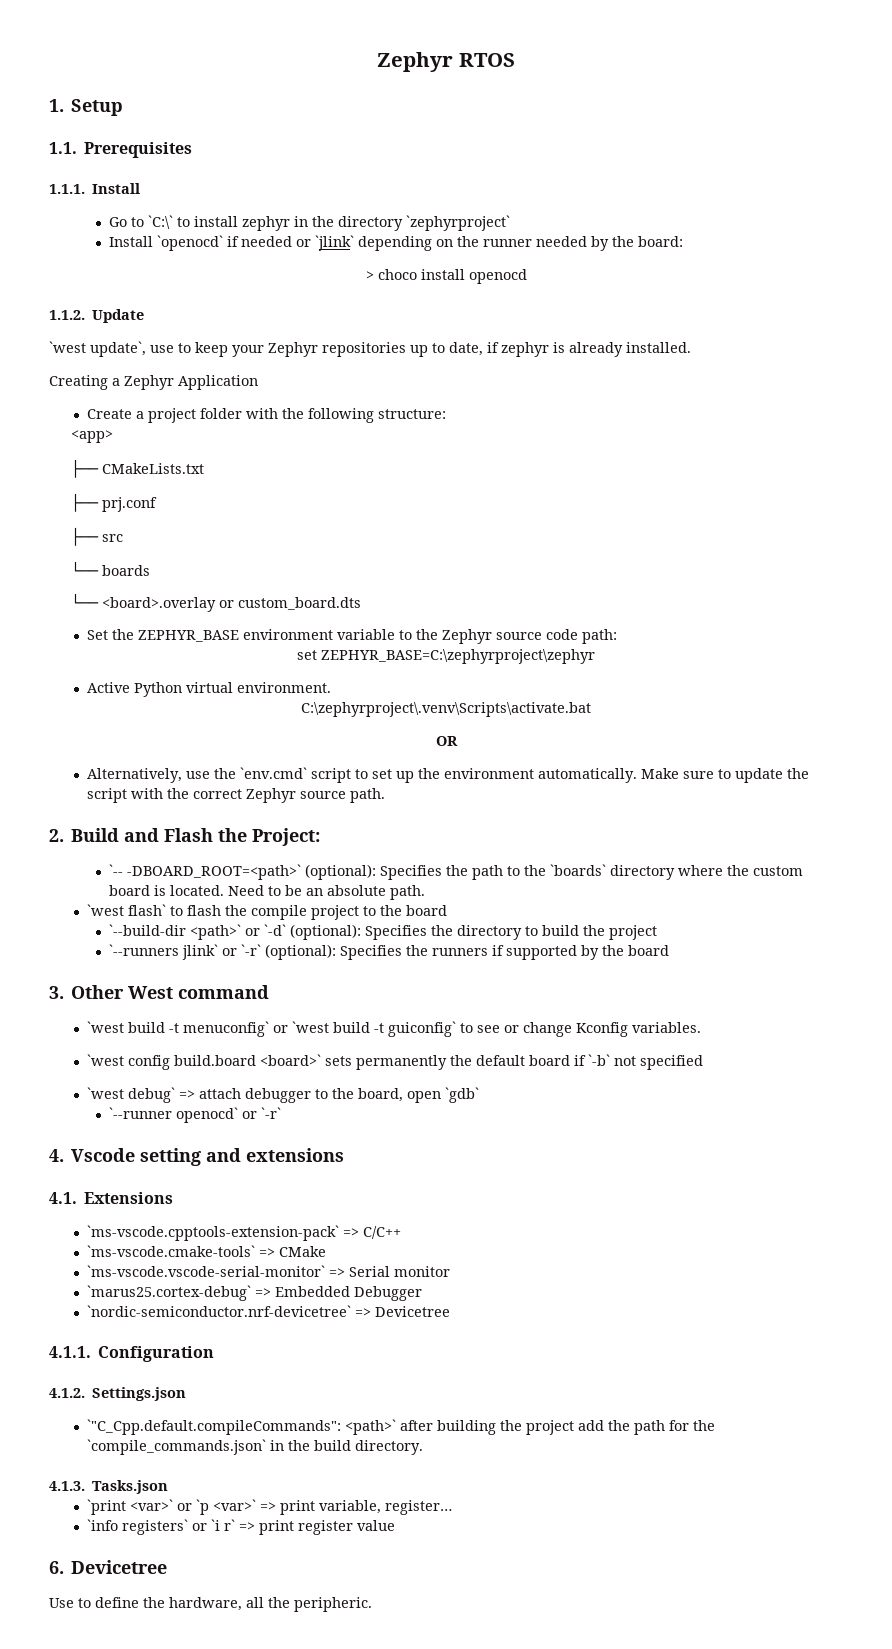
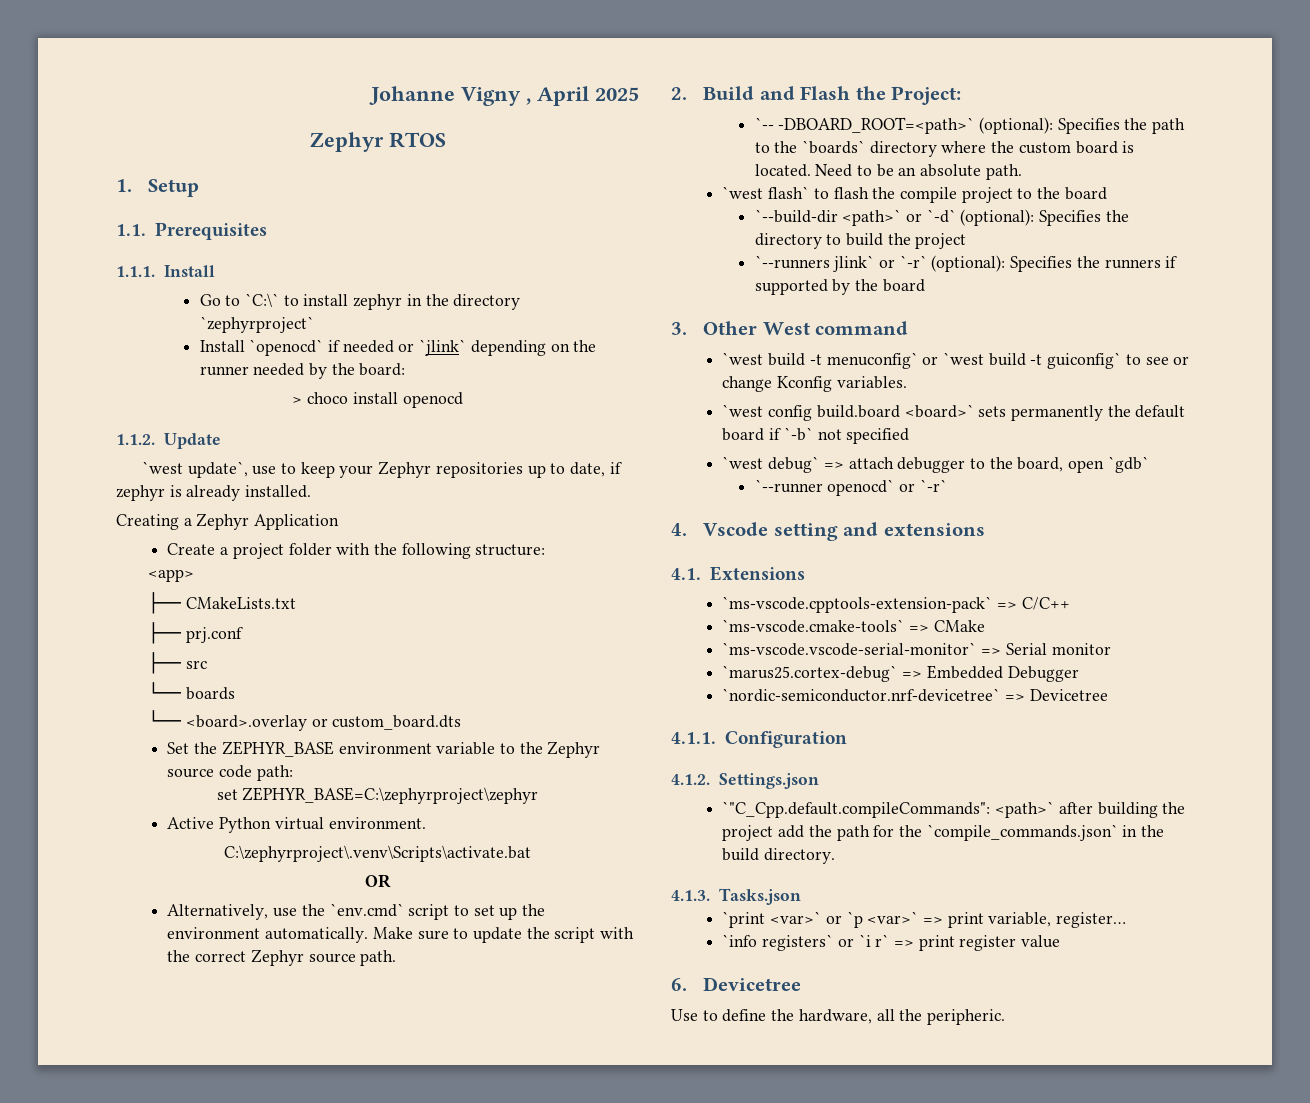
(377, 62) none -> [369,86,639,106] Johanne Vigny , April 2025 //

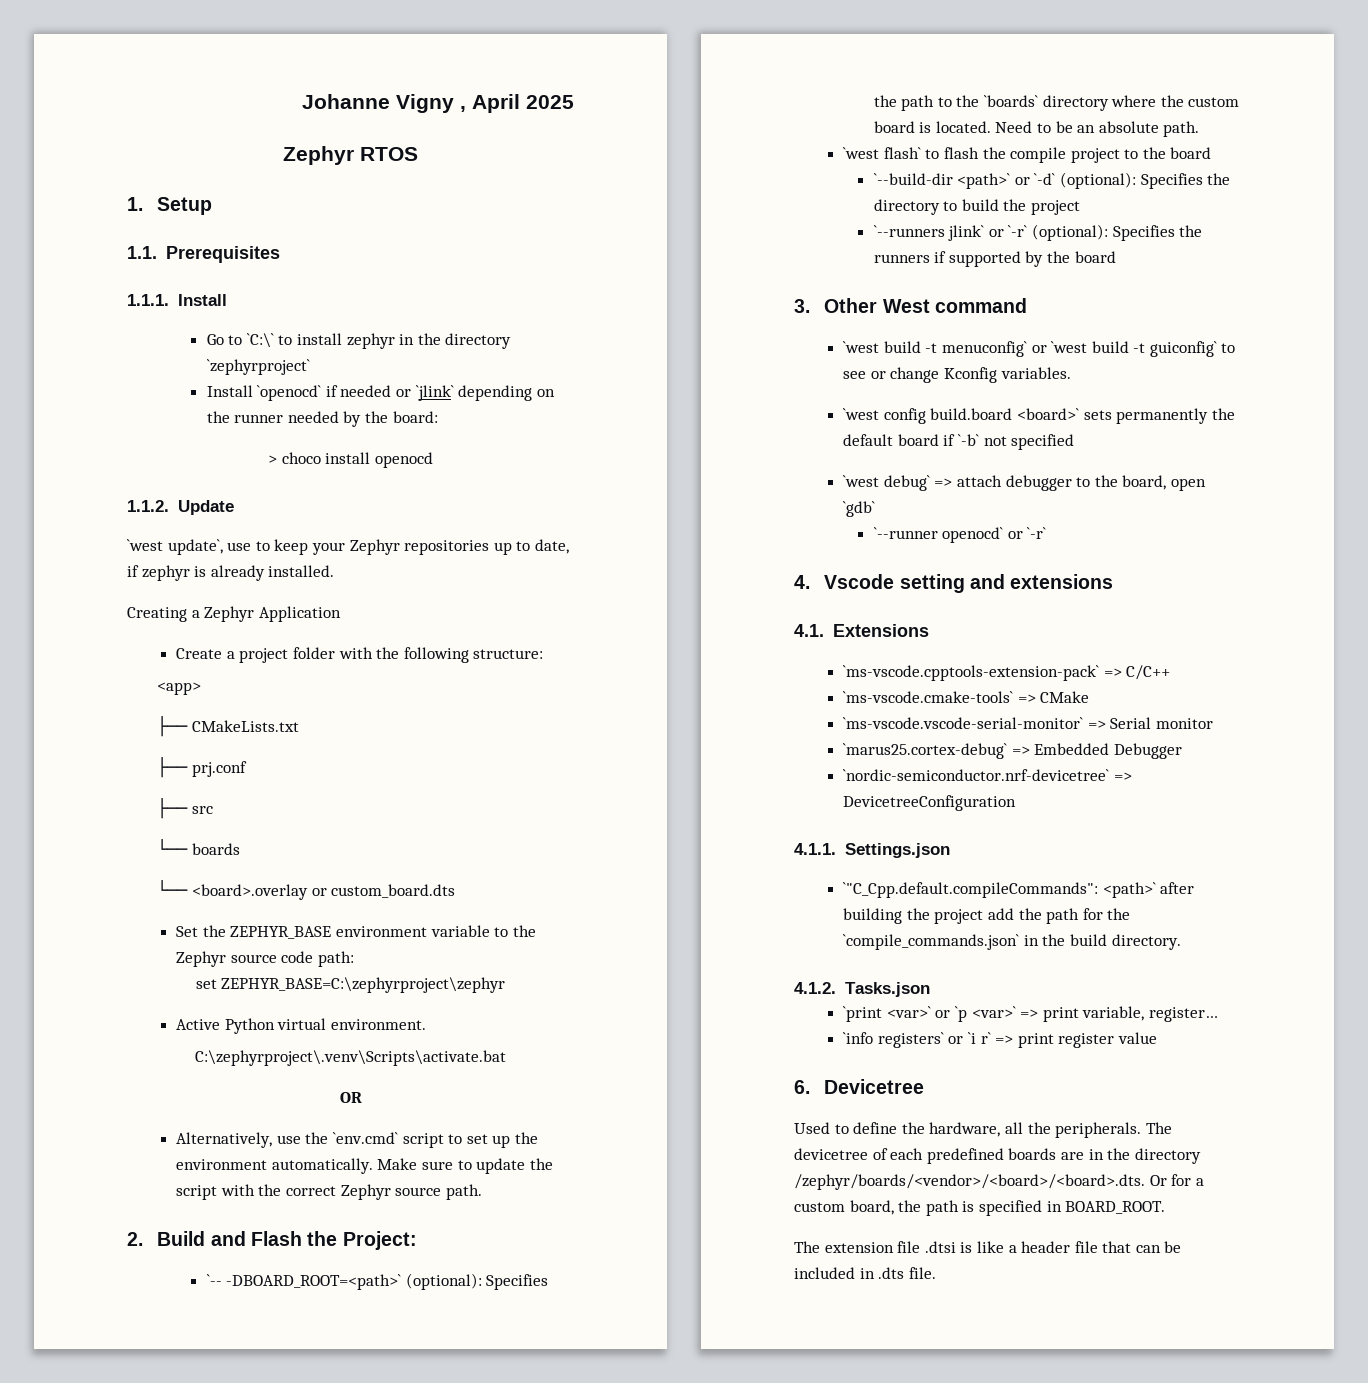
[1029,689,1108,701] [671,731,847,748] [671,774,710,785] Devicetree // 4.1.1. Configuration // 4.1.2. -> [843,795,1017,811] [794,843,836,855] DevicetreeConfiguration // 4.1.1.
[671,890,710,901] 4.1.3. -> [794,982,836,994] 4.1.2.
[671,1009,698,1021] Use -> [794,1122,830,1134] Used
[927,1009,1006,1025] peripheric. -> [1055,1122,1172,1138] [794,1148,1201,1164] [794,1174,1204,1190] [794,1200,1166,1216] [794,1241,1182,1253] [794,1267,936,1279] peripherals. The devicetree of each predefined boards are in the directory /zephyr/boards/<vendor>/<board>/<board>.dts. Or for a custom board, the path is specified in BOARD_ROOT. // The extension file .dtsi is like a header file that can be included in .dts file.

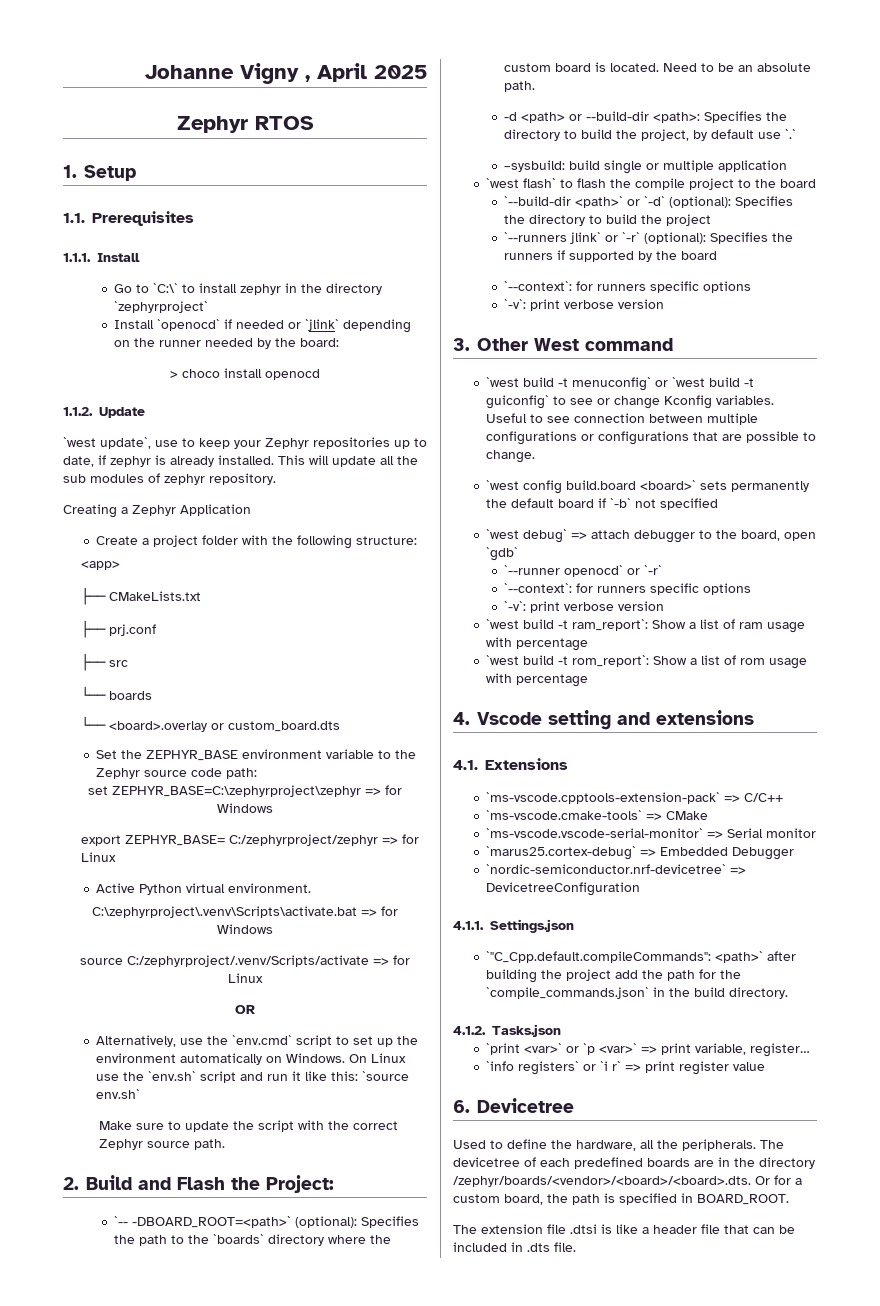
(335, 571) none -> [278,455,418,467] [63,473,276,485] This will update all the sub modules of zephyr repository.
(506, 985) none -> [365,785,402,795] [217,803,273,813] [80,834,419,846] [80,852,116,862] => for Windows // export ZEPHYR_BASE= C:/zephyrproject/zephyr => for Linux
(506, 1058) none -> [361,906,398,916] [217,924,273,934] [80,955,410,967] [228,973,263,983] => for Windows // source C:/zephyrproject/.venv/Scripts/activate => for Linux
[271,1158,373,1174] automatically. -> [180,1053,407,1065] [96,1071,410,1083] [96,1089,141,1099] automatically on Windows. On Linux use the `env.sh` script and run it like this: `source env.sh` //
(1200, 129) none -> [504,111,788,123] [504,129,797,141] [504,160,788,174] // -d <path> or --build-dir <path>: Specifies the directory to build the project, by default use `.` // –sysbuild: build single or multiple application
(1116, 257) none -> [504,281,752,293] [504,299,665,311] // `--context`: for runners specific options // `-v`: print verbose version
(1071, 373) none -> [486,413,759,425] [486,431,817,445] [486,450,536,463] Useful to see connection between multiple configurations or configurations that are possible to change.
(1047, 533) none -> [504,583,752,595] [504,601,665,613] [486,619,806,633] [486,637,589,651] [486,655,808,669] [486,673,589,687] // `--context`: for runners specific options // `-v`: print verbose version // `west build -t ram_report`: Show a list of ram usage with percentage // `west build -t rom_report`: Show a list of rom usage with percentage

